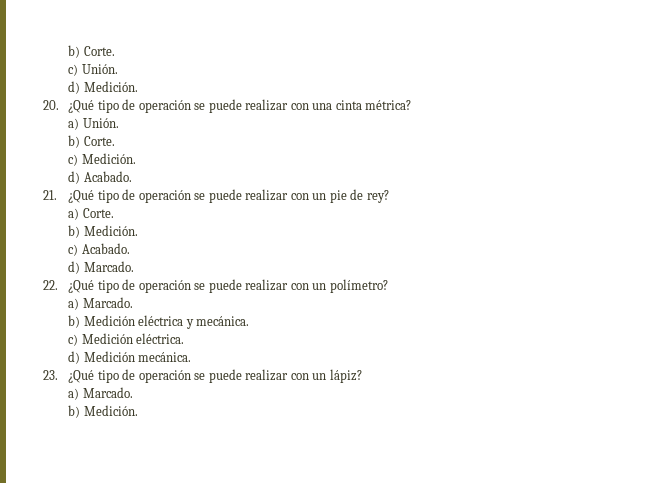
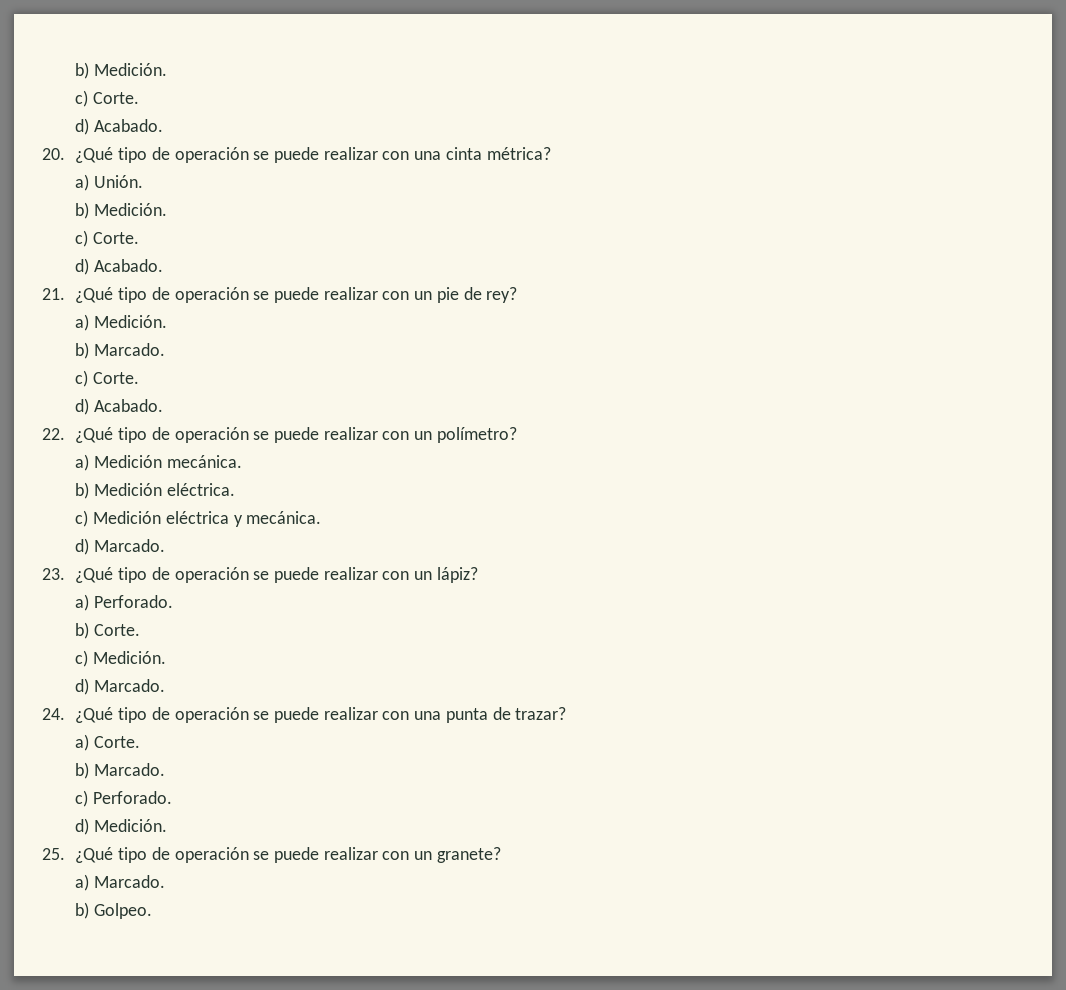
[68,45,115,58] [68,64,118,76] [68,81,138,94] b) Corte. // c) Unión. // d) Medición. -> [75,62,168,79] [75,90,140,107] [75,118,164,135] b) Medición. // c) Corte. // d) Acabado.
[83,136,115,146] [68,153,136,166] Corte. // c) Medición. -> [94,203,168,216] [75,230,140,247] Medición. // c) Corte.
[82,208,114,218] [68,225,138,238] [68,243,130,256] [68,261,134,274] [43,279,388,293] [68,297,133,310] [68,315,250,329] [68,333,185,346] [68,351,192,364] [43,369,362,383] [68,387,133,400] [68,405,138,418] Corte. // b) Medición. // c) Acabado. // d) Marcado. // 22. ¿Qué tipo de operación se puede realizar con un polímetro? // a) Marcado. // b) Medición eléctrica y mecánica. // c) Medición eléctrica. // d) Medición mecánica. // 23. ¿Qué tipo de operación se puede realizar con un lápiz? // a) Marcado. // b) Medición. -> [94,315,168,328] [75,342,166,359] [75,370,140,387] [75,398,164,415] [42,427,517,443] [75,454,242,471] [75,482,235,499] [75,510,322,527] [75,538,166,555] [42,567,478,583] [75,594,174,611] [75,622,141,639] [75,650,167,667] [75,678,166,695] [42,707,567,723] [75,734,141,751] [75,762,166,779] [75,790,173,807] [75,818,168,835] [42,847,501,863] [75,874,166,891] [75,902,153,919] Medición. // b) Marcado. // c) Corte. // d) Acabado. // 22. ¿Qué tipo de operación se puede realizar con un polímetro? // a) Medición mecánica. // b) Medición eléctrica. // c) Medición eléctrica y mecánica. // d) Marcado. // 23. ¿Qué tipo de operación se puede realizar con un lápiz? // a) Perforado. // b) Corte. // c) Medición. // d) Marcado. // 24. ¿Qué tipo de operación se puede realizar con una punta de trazar? // a) Corte. // b) Marcado. // c) Perforado. // d) Medición. // 25. ¿Qué tipo de operación se puede realizar con un granete? // a) Marcado. // b) Golpeo.

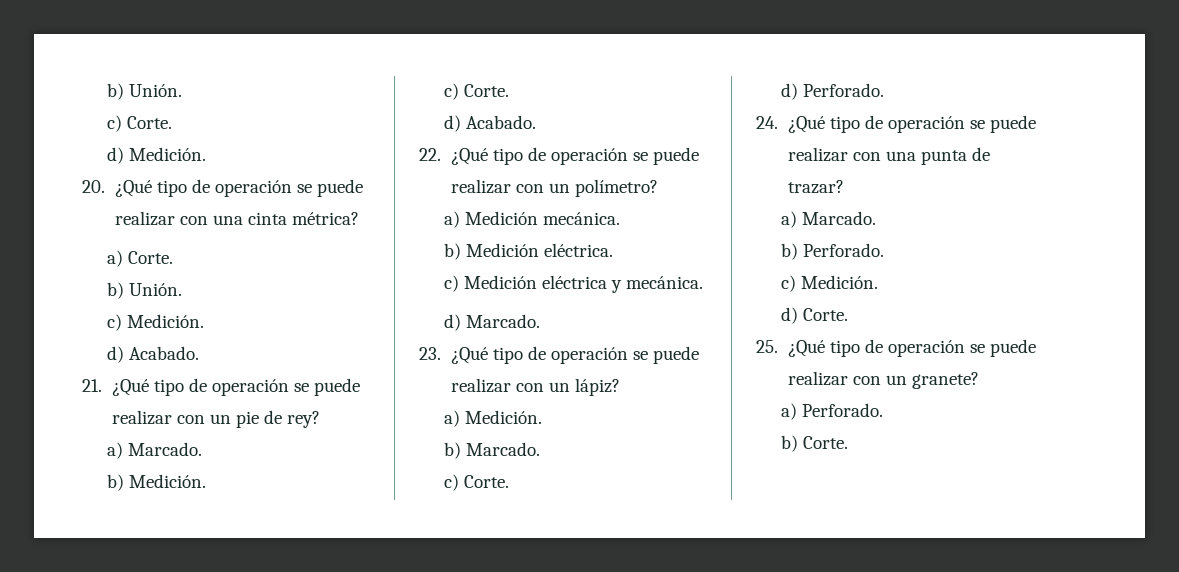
[75,62,168,79] [75,90,140,107] [75,118,164,135] b) Medición. // c) Corte. // d) Acabado. -> [106,83,182,100] [106,115,172,132] [106,147,206,164] b) Unión. // c) Corte. // d) Medición.
[94,175,144,188] [75,202,168,219] [75,230,140,247] Unión. // b) Medición. // c) Corte. -> [127,251,173,264] [106,282,182,299] [106,314,204,331] Corte. // b) Unión. // c) Medición.
[94,315,168,328] [75,342,166,359] Medición. // b) Marcado. -> [127,442,202,456] [106,474,206,491] Marcado. // b) Medición.
[94,595,174,608] [75,622,141,639] [75,650,167,667] [75,678,166,695] Perforado. // b) Corte. // c) Medición. // d) Marcado. -> [464,410,542,424] [443,442,540,459] [443,474,509,491] [780,83,884,100] Medición. // b) Marcado. // c) Corte. // d) Perforado.
[94,736,141,748] [75,762,166,779] [75,790,173,807] [75,818,168,835] Corte. // b) Marcado. // c) Perforado. // d) Medición. -> [801,211,876,225] [780,243,884,260] [780,275,878,292] [780,307,848,324] Marcado. // b) Perforado. // c) Medición. // d) Corte.
[94,875,166,888] [75,902,153,919] Marcado. // b) Golpeo. -> [801,403,883,417] [780,435,848,452] Perforado. // b) Corte.

